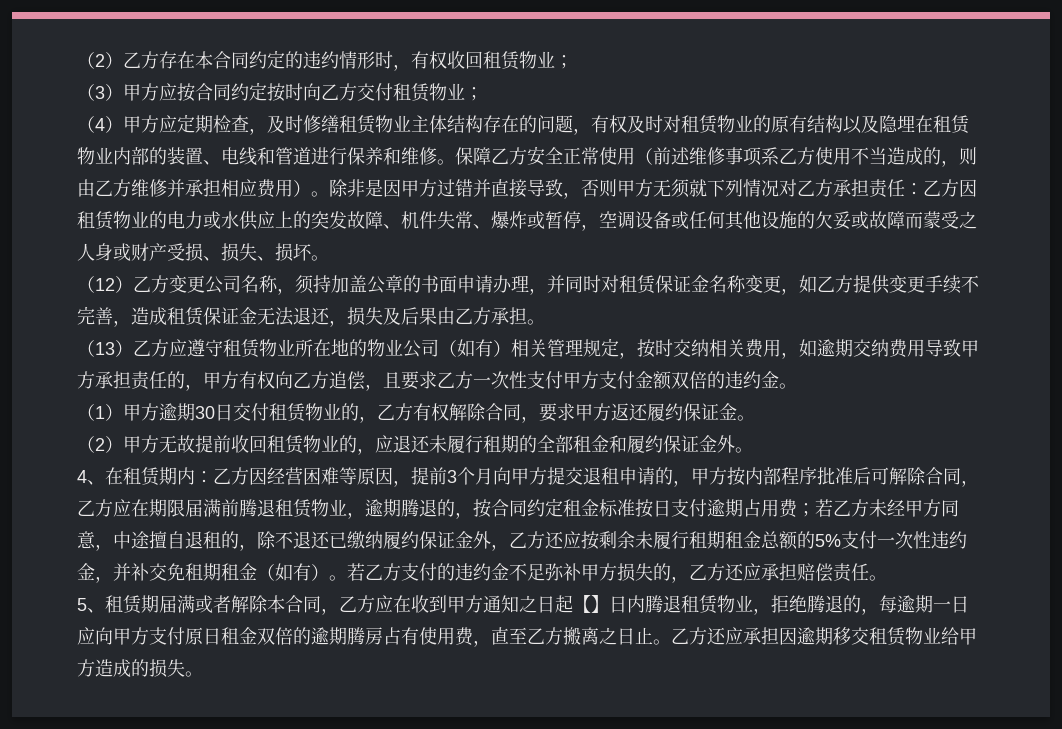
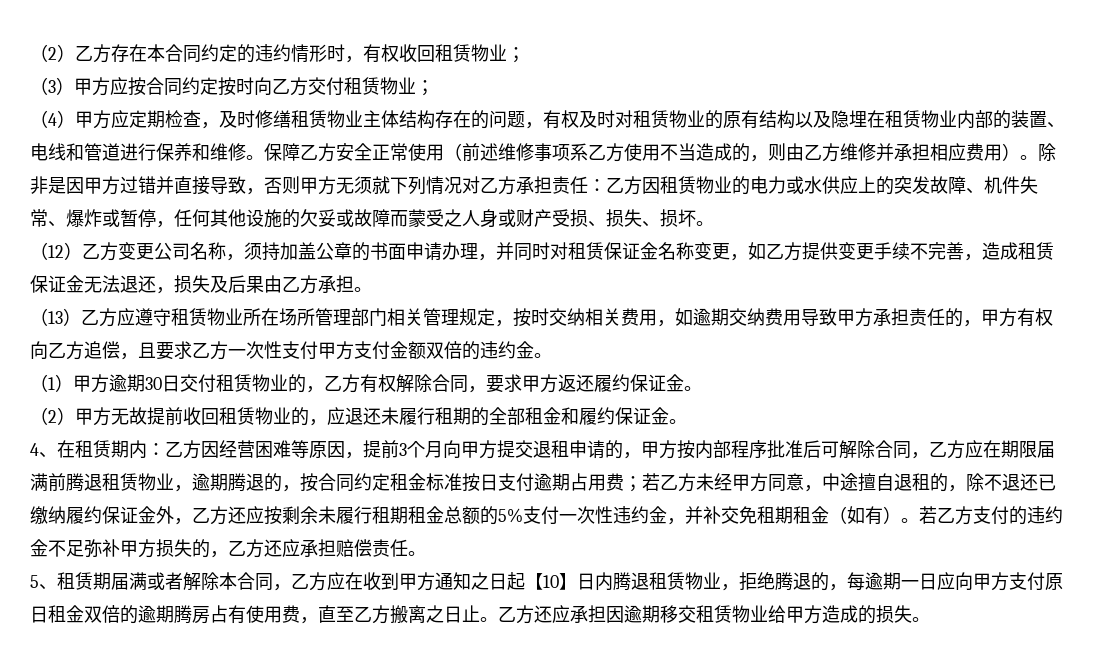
[599,211,689,229] 空调设备或 -> (174, 224) none
[331,339,511,358] 地的物业公司（如有） -> [279,308,387,326] 场所管理部门
[717,435,735,453] 外 -> (669, 416) none
(591, 604) none -> [543,575,559,588] 10

